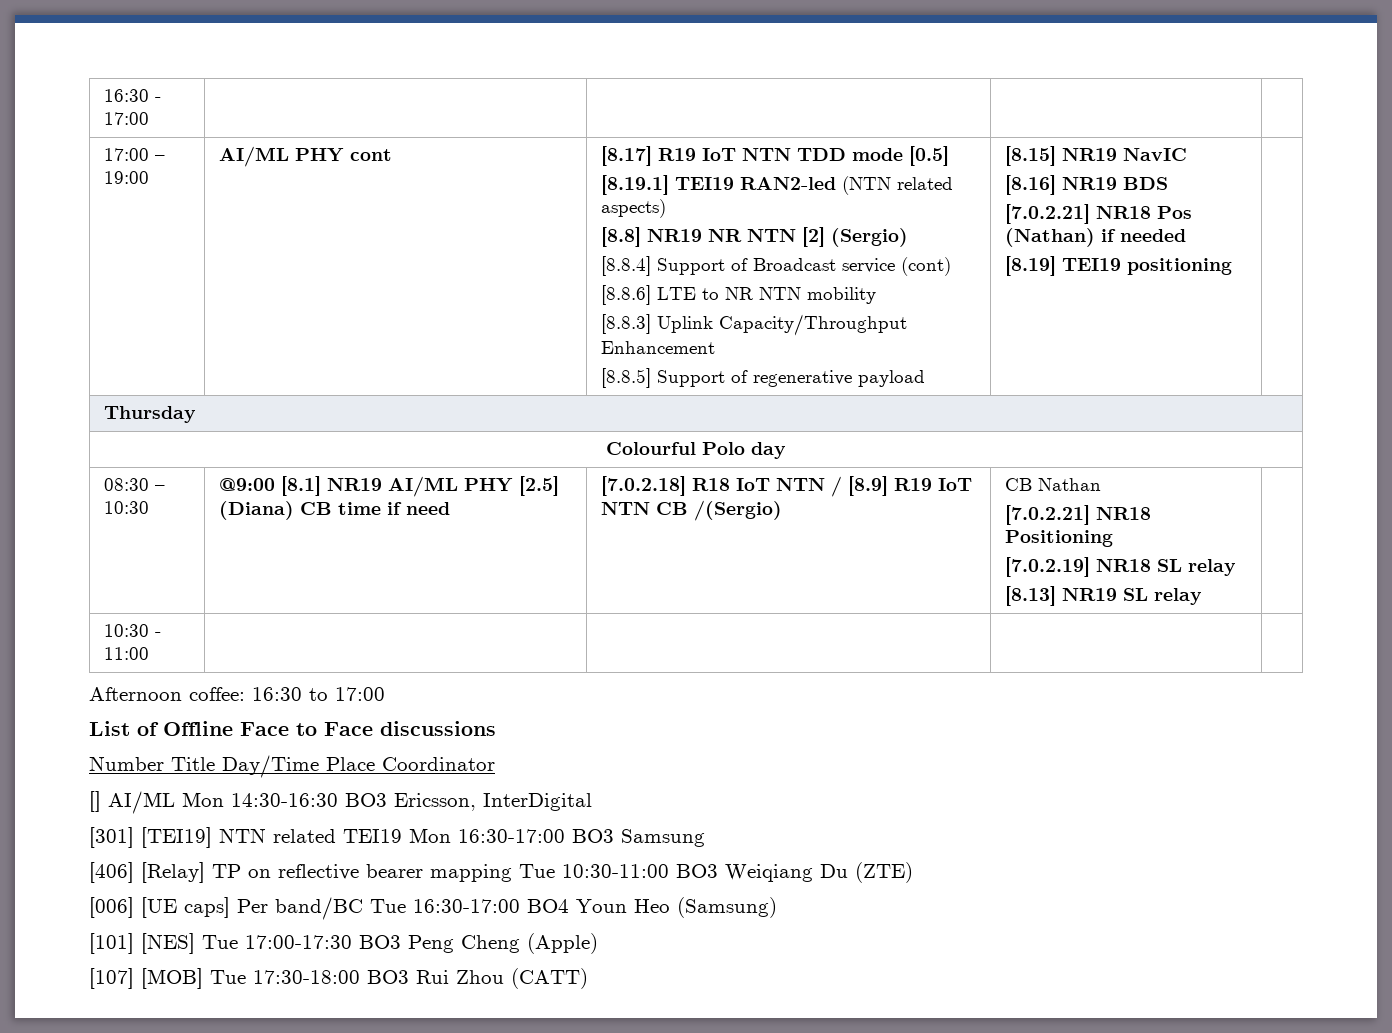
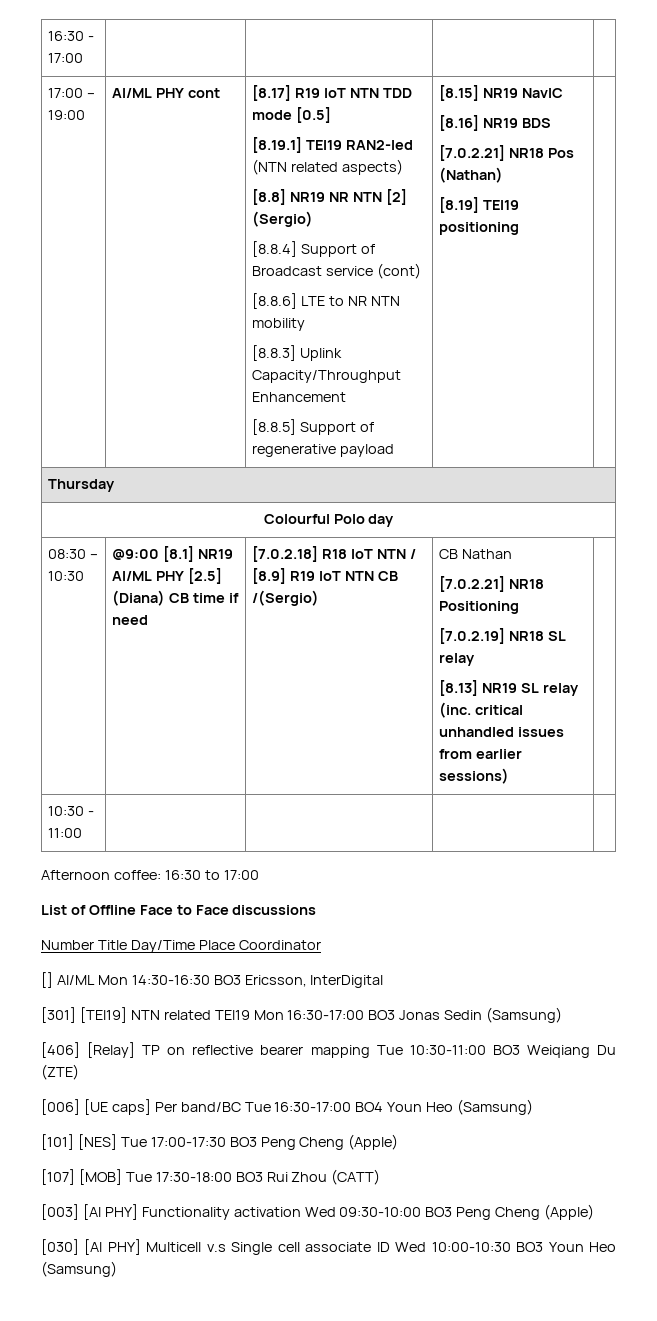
[1101,229,1187,242] if needed -> (504, 175) none
(1203, 596) none -> [439,702,524,718] [439,727,565,737] [439,749,523,759] [439,768,510,784] (inc. critical unhandled issues from earlier sessions)
[621,829,705,847] Samsung -> [399,1007,563,1023] Jonas Sedin (Samsung)
(588, 978) none -> [41,1204,595,1220] [41,1239,616,1255] [41,1261,117,1277] // [003] [AI PHY] Functionality activation Wed 09:30-10:00 BO3 Peng Cheng (Apple) // [030] [AI PHY] Multicell v.s Single cell associate ID Wed 10:00-10:30 BO3 Youn Heo (Samsung)

